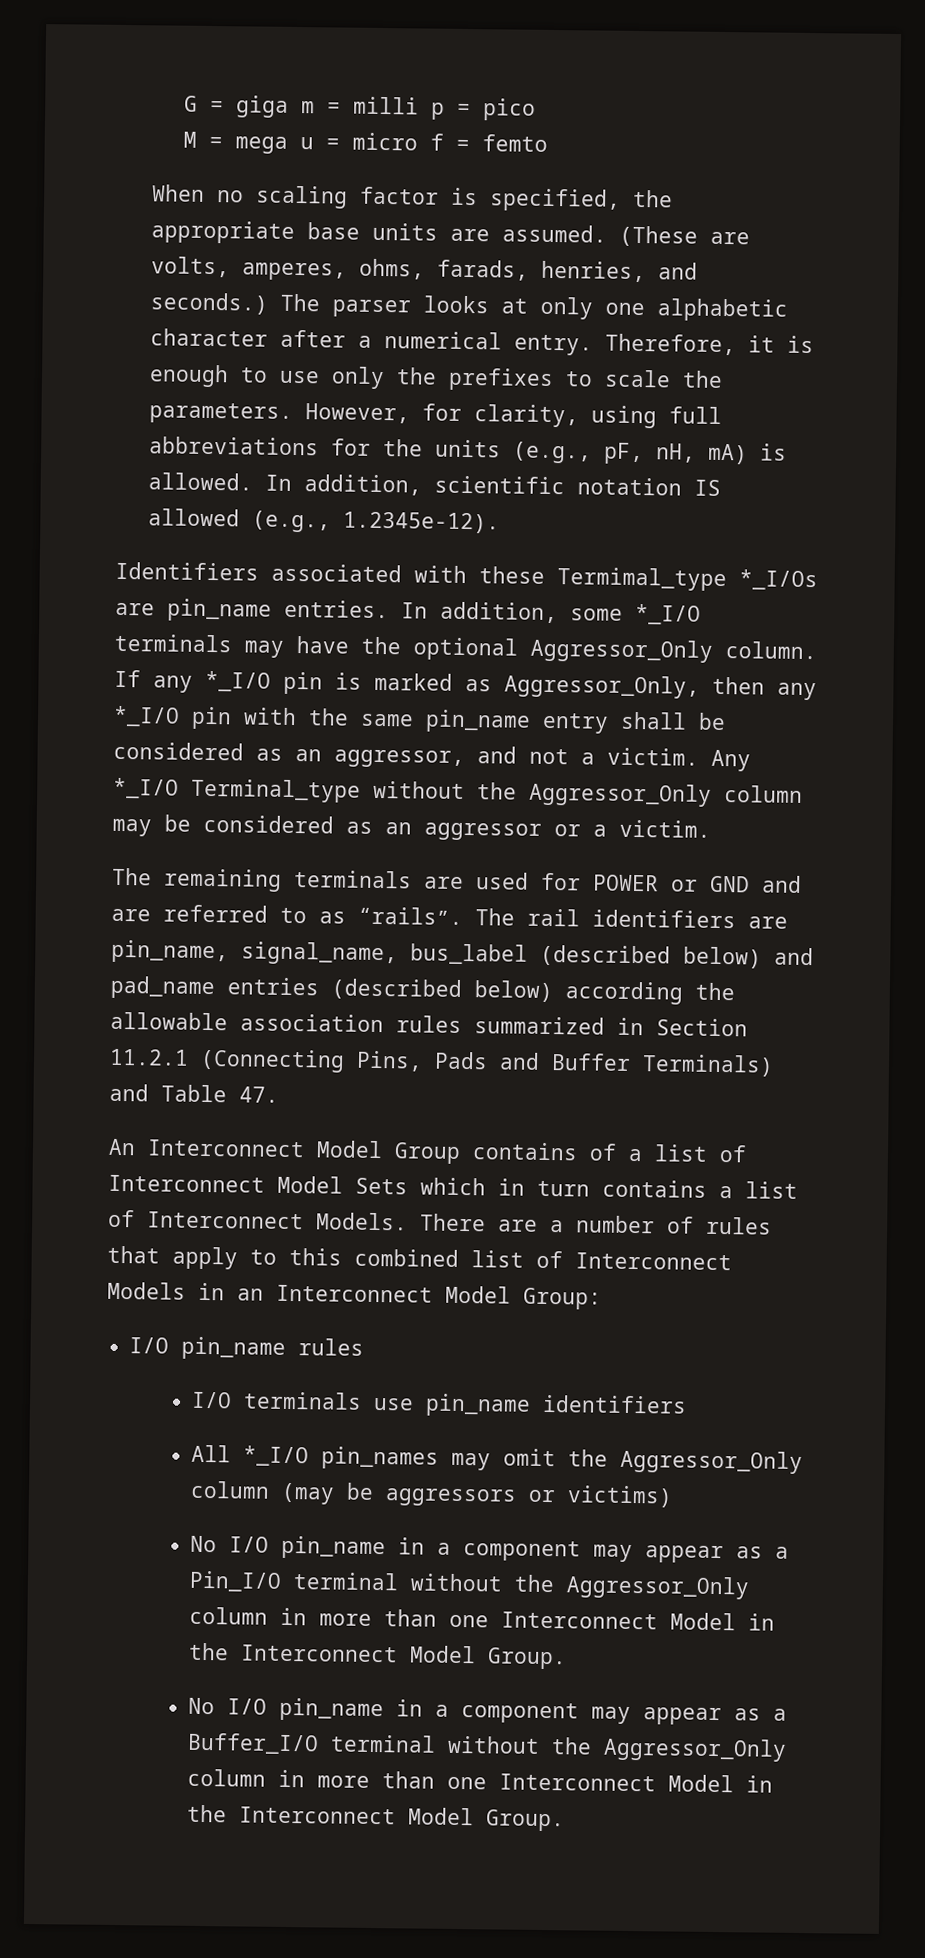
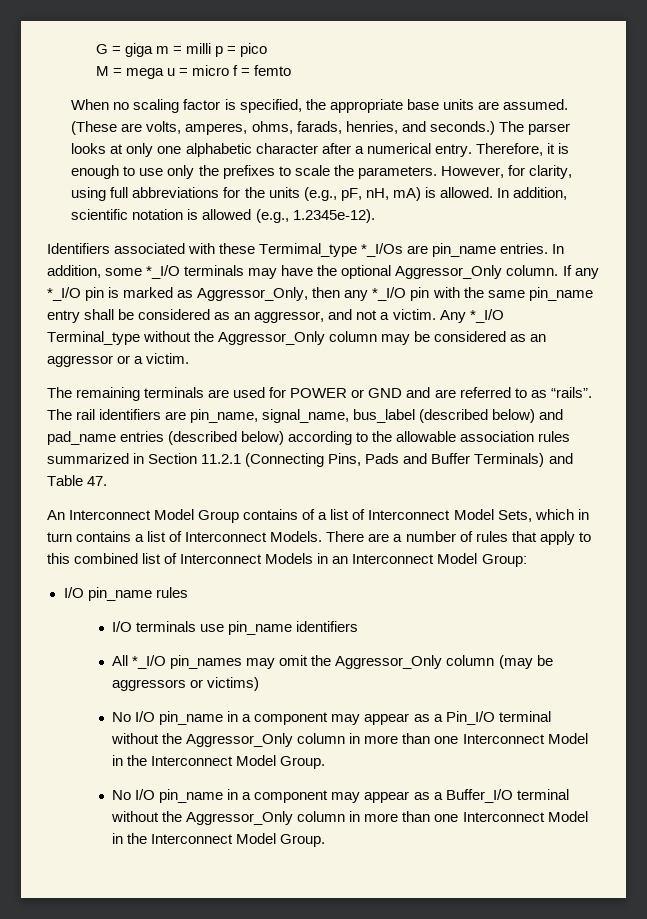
[693,479,721,496] IS -> [187,209,199,220] is
(683, 993) none -> [356,432,369,442] to
[355,1177,408,1195] Sets -> [497,510,532,522] Sets,

